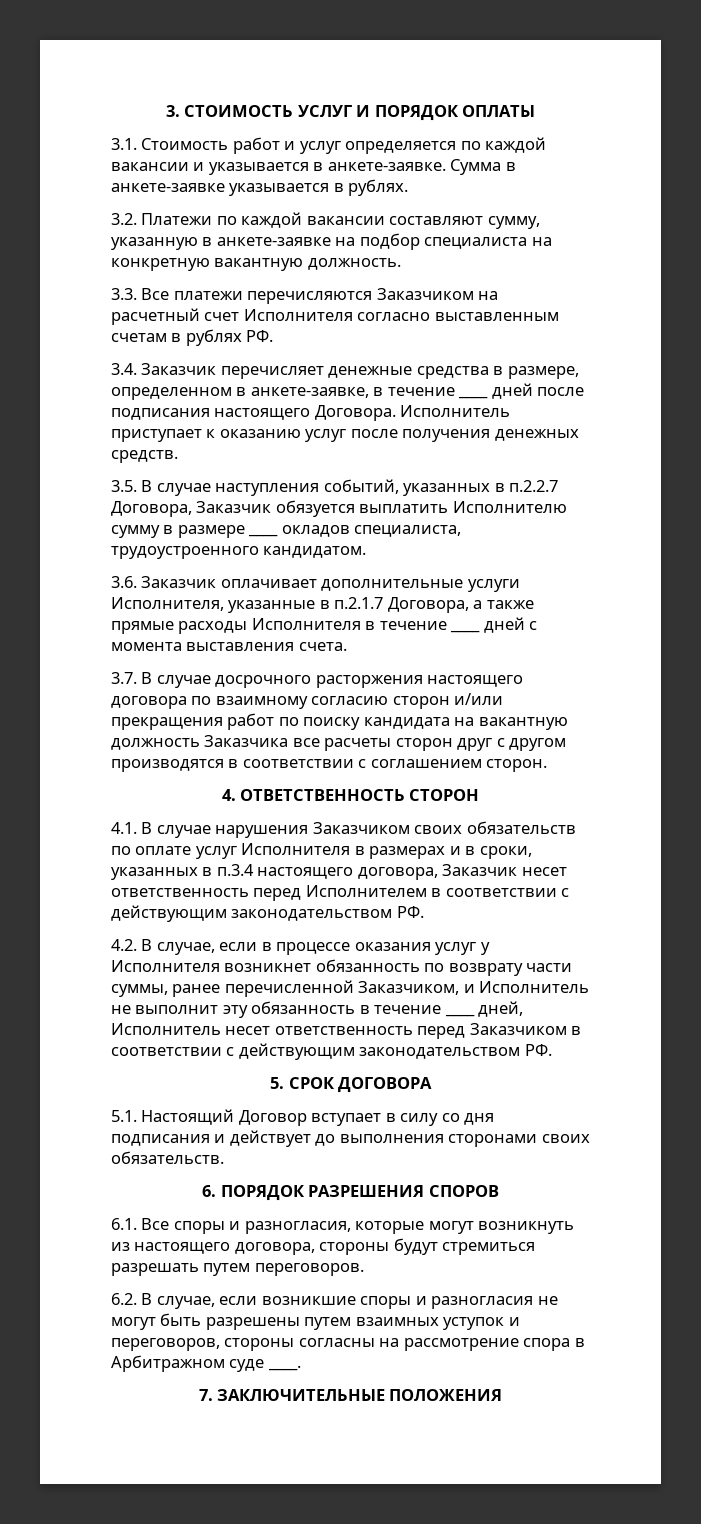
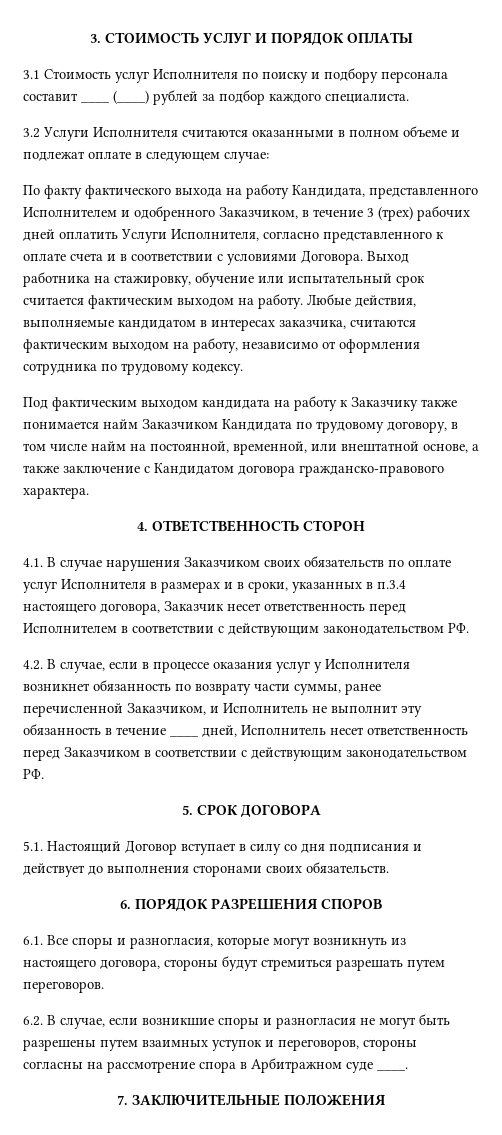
[111,137,547,154] [111,159,516,175] [111,179,409,196] [111,212,540,229] [111,233,552,250] [111,258,401,271] [111,288,499,304] [111,308,559,325] [111,329,274,346] [111,363,579,379] [111,387,455,400] [458,383,585,399] [111,405,511,421] [111,429,579,442] [111,450,178,463] [111,479,559,496] [111,500,567,517] [111,525,462,538] [111,546,367,559] [111,576,520,592] [111,597,534,613] [111,618,447,634] [450,617,538,633] [111,642,347,651] [111,672,524,688] [111,693,504,709] [111,713,568,730] [111,735,567,751] [111,759,548,772] 3.1. Стоимость работ и услуг определяется по каждой вакансии и указывается в анкете-заявке. Сумма в анкете-заявке указывается в рублях. // 3.2. Платежи по каждой вакансии составляют сумму, указанную в анкете-заявке на подбор специалиста на конкретную вакантную должность. // 3.3. Все платежи перечисляются Заказчиком на расчетный счет Исполнителя согласно выставленным счетам в рублях РФ. // 3.4. Заказчик перечисляет денежные средства в размере, определенном в анкете-заявке, в течение ____ дней после подписания настоящего Договора. Исполнитель приступает к оказанию услуг после получения денежных средств. // 3.5. В случае наступления событий, указанных в п.2.2.7 Договора, Заказчик обязуется выплатить Исполнителю сумму в размере ____ окладов специалиста, трудоустроенного кандидатом. // 3.6. Заказчик оплачивает дополнительные услуги Исполнителя, указанные в п.2.1.7 Договора, а также прямые расходы Исполнителя в течение ____ дней с момента выставления счета. // 3.7. В случае досрочного расторжения настоящего договора по взаимному согласию сторон и/или прекращения работ по поиску кандидата на вакантную должность Заказчика все расчеты сторон друг с другом производятся в соответствии с соглашением сторон. -> [23,68,448,83] [23,93,78,101] [81,90,409,105] [23,126,460,141] [23,151,269,163] [23,184,478,199] [23,206,470,221] [23,229,444,243] [23,250,409,265] [23,272,425,287] [23,294,416,309] [23,319,416,331] [23,338,420,353] [23,363,243,375] [23,396,457,411] [23,419,458,433] [23,441,479,455] [23,463,444,477] [23,487,89,499] 3.1 Стоимость услуг Исполнителя по поиску и подбору персонала составит ____ (____) рублей за подбор каждого специалиста. // 3.2 Услуги Исполнителя считаются оказанными в полном объеме и подлежат оплате в следующем случае: // По факту фактического выхода на работу Кандидата, представленного Исполнителем и одобренного Заказчиком, в течение 3 (трех) рабочих дней оплатить Услуги Исполнителя, согласно представленного к оплате счета и в соответствии с условиями Договора. Выход работника на стажировку, обучение или испытательный срок считается фактическим выходом на работу. Любые действия, выполняемые кандидатом в интересах заказчика, считаются фактическим выходом на работу, независимо от оформления сотрудника по трудовому кодексу. // Под фактическим выходом кандидата на работу к Заказчику также понимается найм Заказчиком Кандидата по трудовому договору, в том числе найм на постоянной, временной, или внештатной основе, а также заключение с Кандидатом договора гражданско-правового характера.

